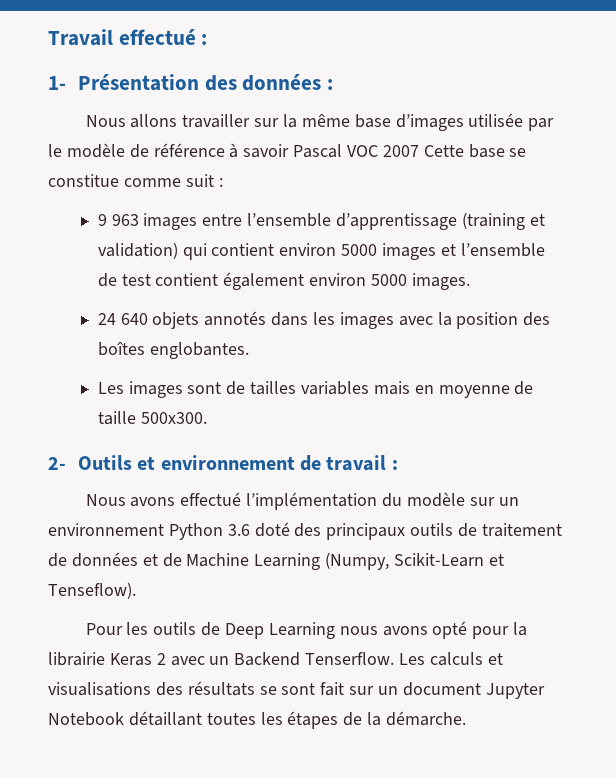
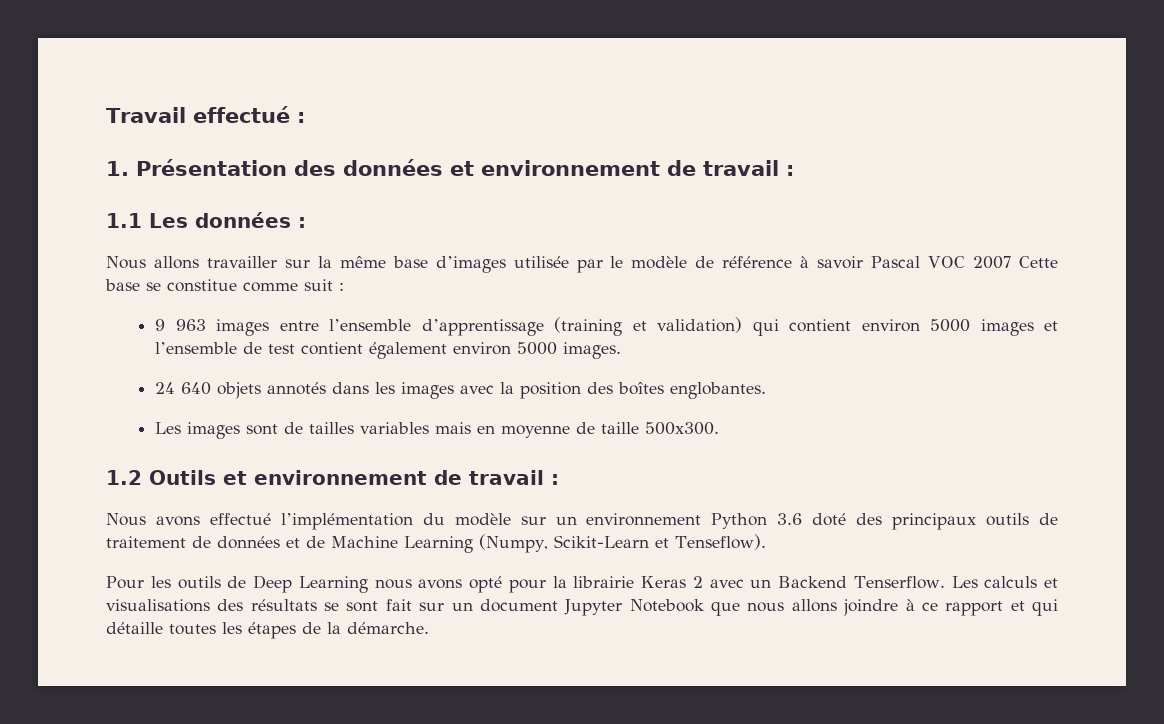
[48,76,66,90] 1- -> [106,161,129,176] 1.
(322, 82) none -> [450,160,794,176] [106,212,291,228] et environnement de travail : // 1.1 Les données
[48,457,66,470] 2- -> [106,470,142,485] 1.2
[128,711,202,726] détaillant -> [711,599,1058,616] [106,622,163,634] que nous allons joindre à ce rapport et qui détaille

